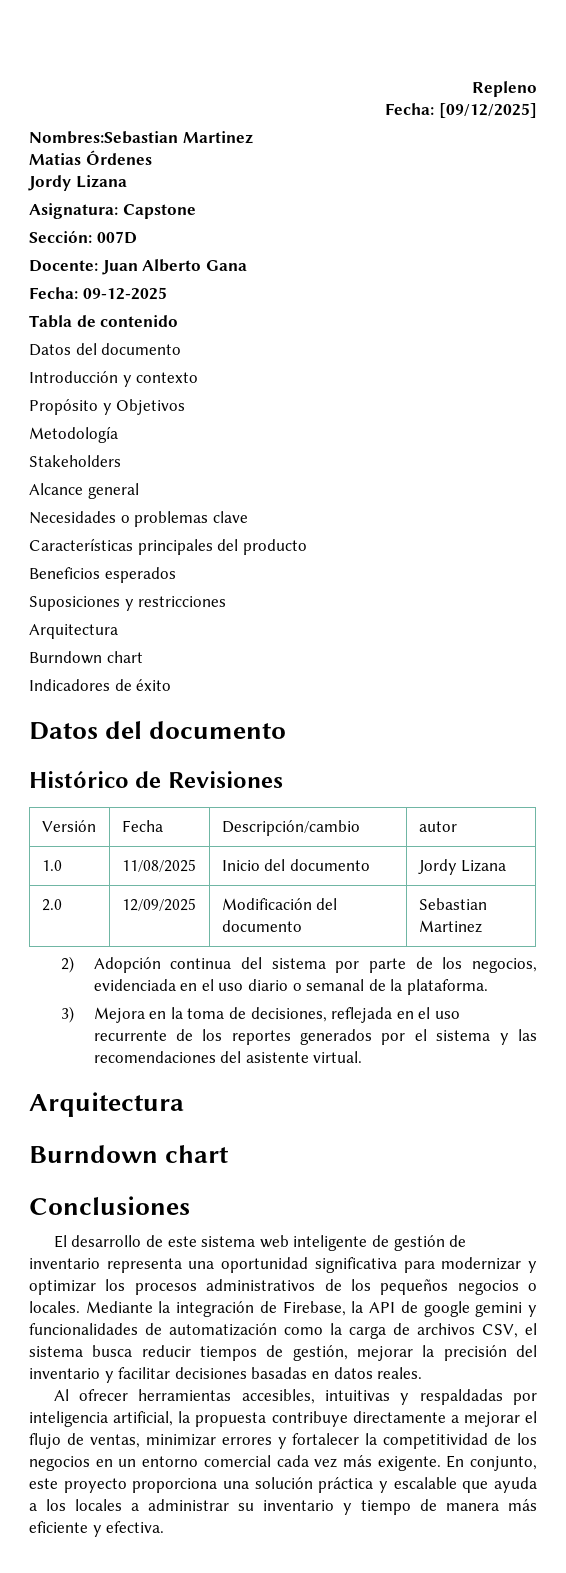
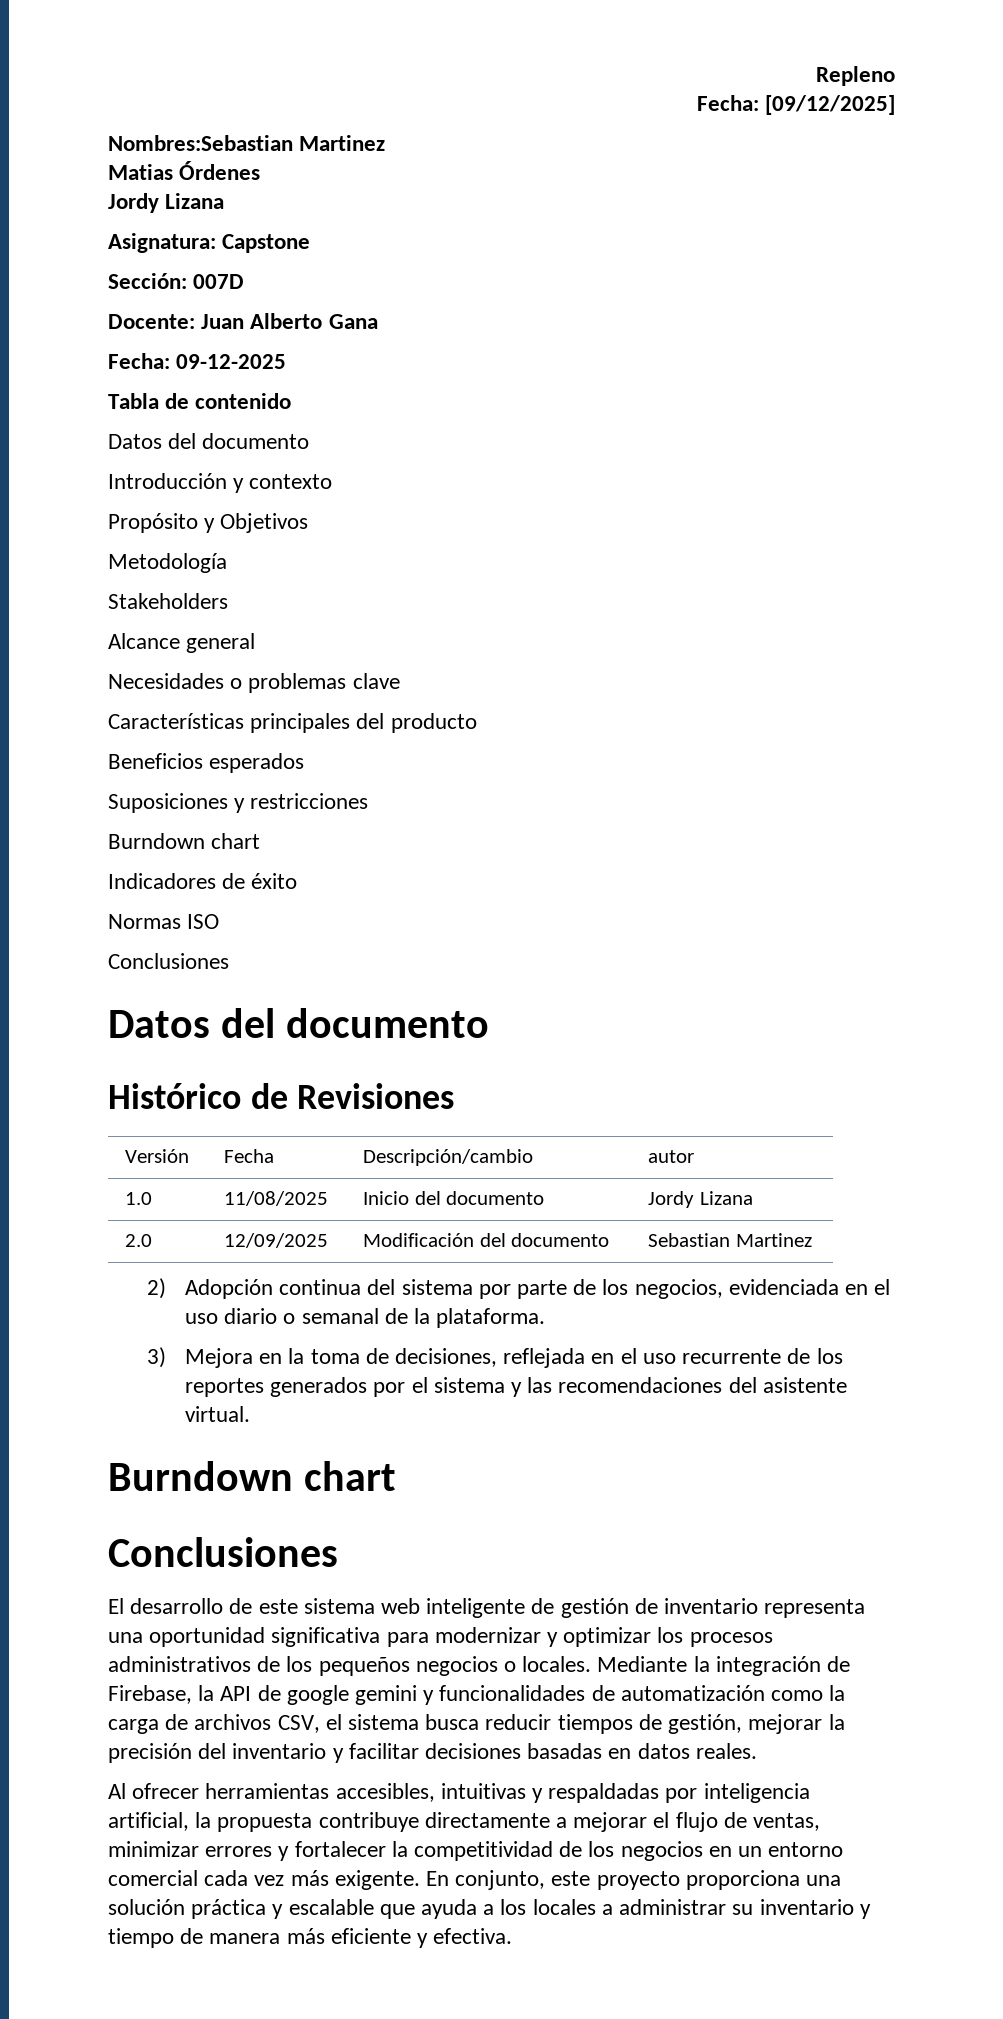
[29,624,118,639] // Arquitectura -> (369, 801) none
(172, 685) none -> [108,914,220,929] [108,953,229,969] // Normas ISO // Conclusiones
[29,1092,184,1117] // Arquitectura -> (250, 1414) none

